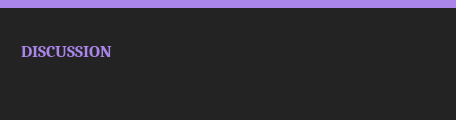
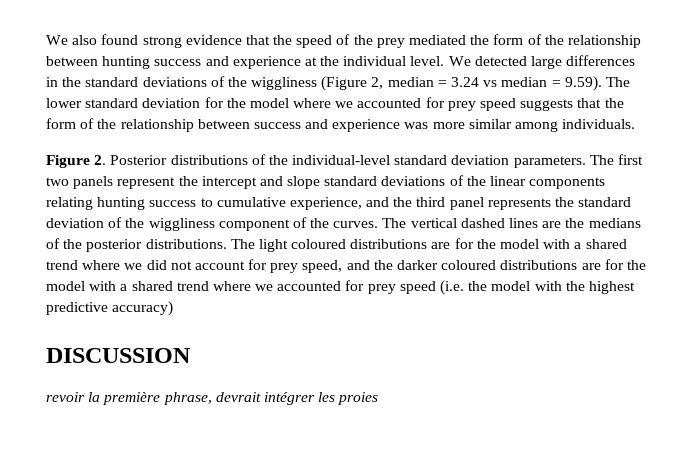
[21,46,112,57] DISCUSSION -> [46,34,641,48] [46,55,636,69] [46,76,630,91] [46,97,624,111] [46,118,636,132] [46,154,644,168] [46,175,606,189] [46,197,632,210] [46,217,641,231] [46,238,627,252] [46,259,646,273] [46,280,635,295] [46,301,174,316] [46,348,191,363] [46,392,379,405] We also found strong evidence that the speed of the prey mediated the form of the relationship between hunting success and experience at the individual level. We detected large differences in the standard deviations of the wiggliness (Figure 2, median = 3.24 vs median = 9.59). The lower standard deviation for the model where we accounted for prey speed suggests that the form of the relationship between success and experience was more similar among individuals. // Figure 2. Posterior distributions of the individual-level standard deviation parameters. The first two panels represent the intercept and slope standard deviations of the linear components relating hunting success to cumulative experience, and the third panel represents the standard deviation of the wiggliness component of the curves. The vertical dashed lines are the medians of the posterior distributions. The light coloured distributions are for the model with a shared trend where we did not account for prey speed, and the darker coloured distributions are for the model with a shared trend where we accounted for prey speed (i.e. the model with the highest predictive accuracy) // DISCUSSION // revoir la première phrase, devrait intégrer les proies

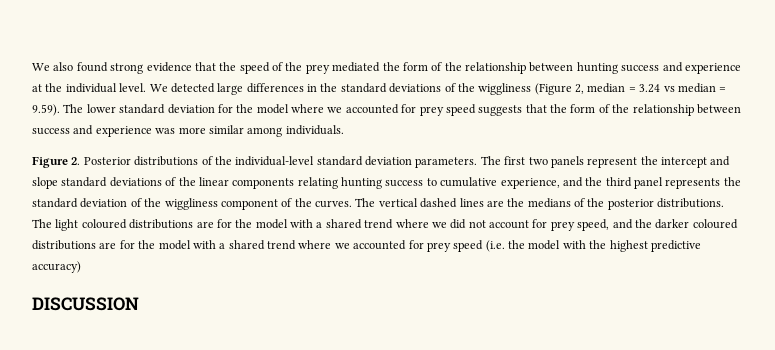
[46,392,379,405] // revoir la première phrase, devrait intégrer les proies -> (139, 304) none

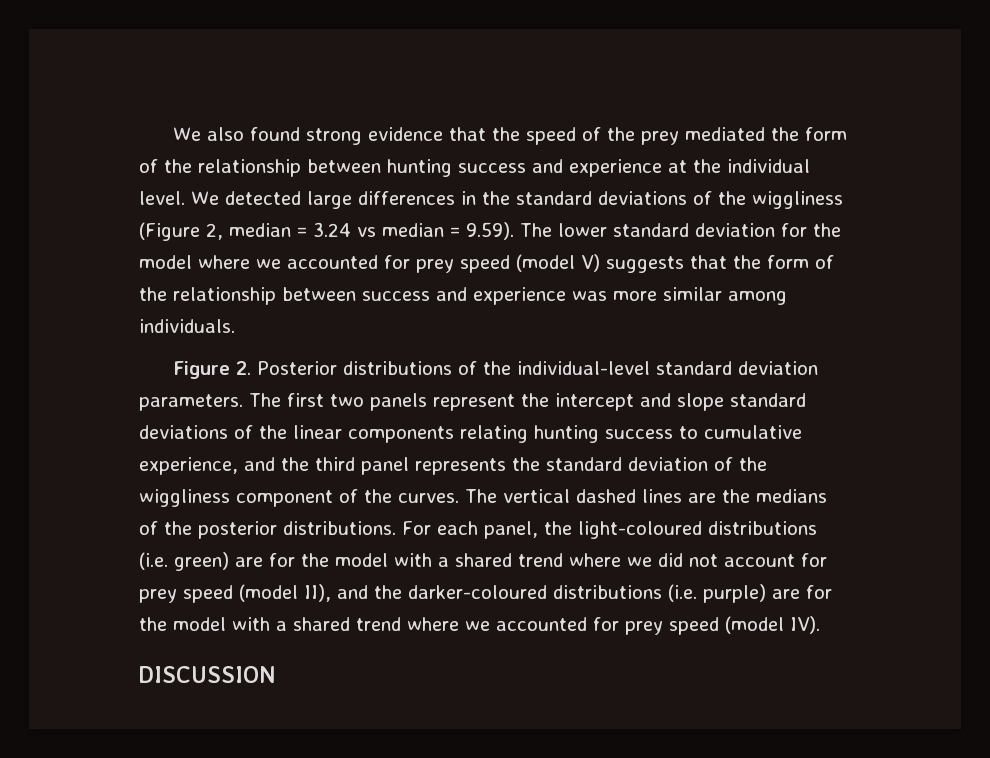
(476, 110) none -> [516,254,600,272] (model V)
[32,219,194,231] The light coloured distributions -> [402,521,817,539] [139,552,229,571] For each panel, the light-coloured distributions (i.e. green)
[577,219,738,231] [32,240,96,250] speed, and the darker coloured distributions -> [183,584,766,603] speed (model II), and the darker-coloured distributions (i.e. purple)
[485,240,701,252] [32,261,81,273] (i.e. the model with the highest predictive accuracy) -> [725,616,820,634] (model IV).

